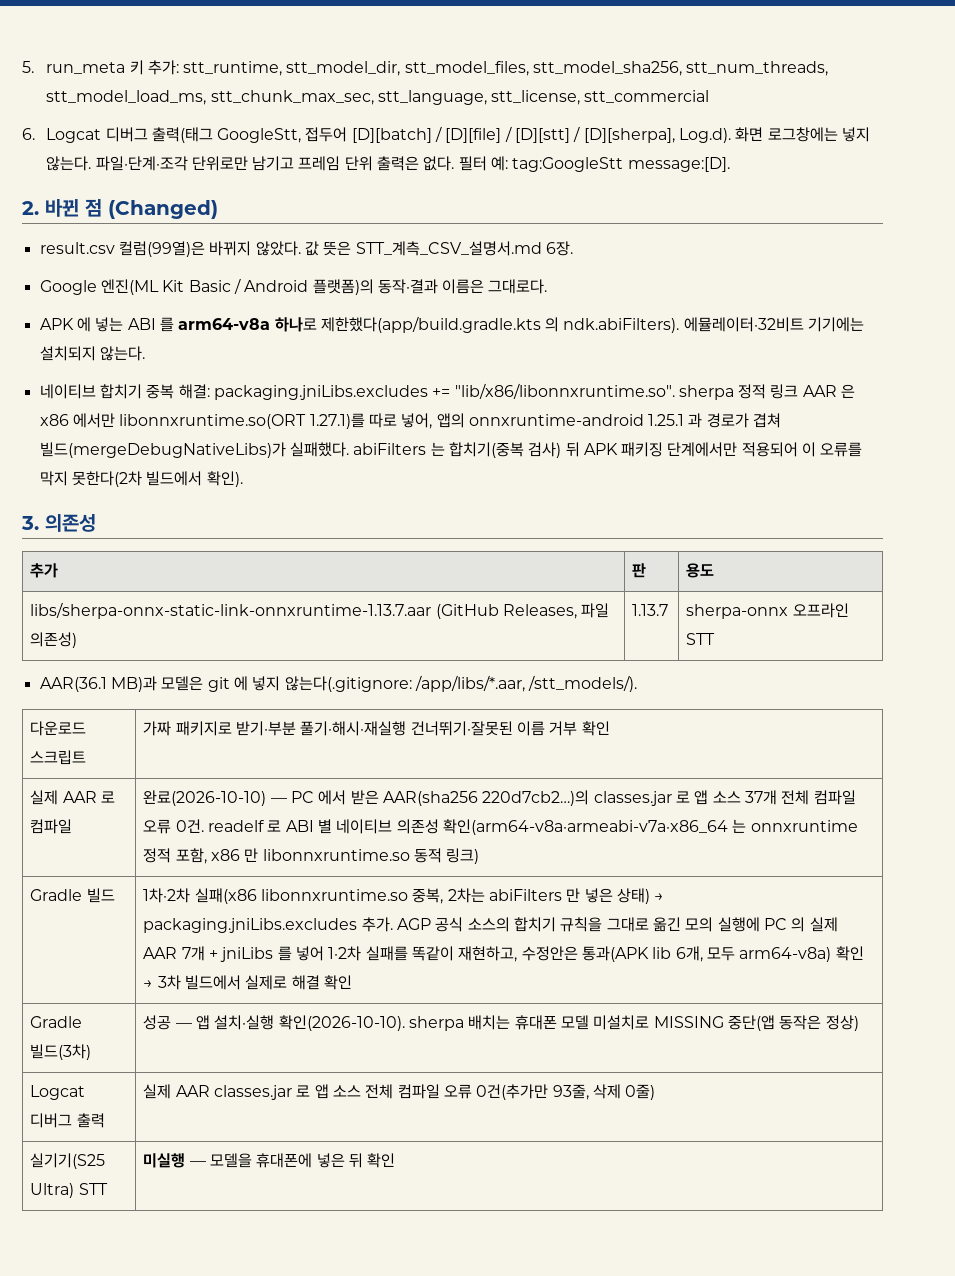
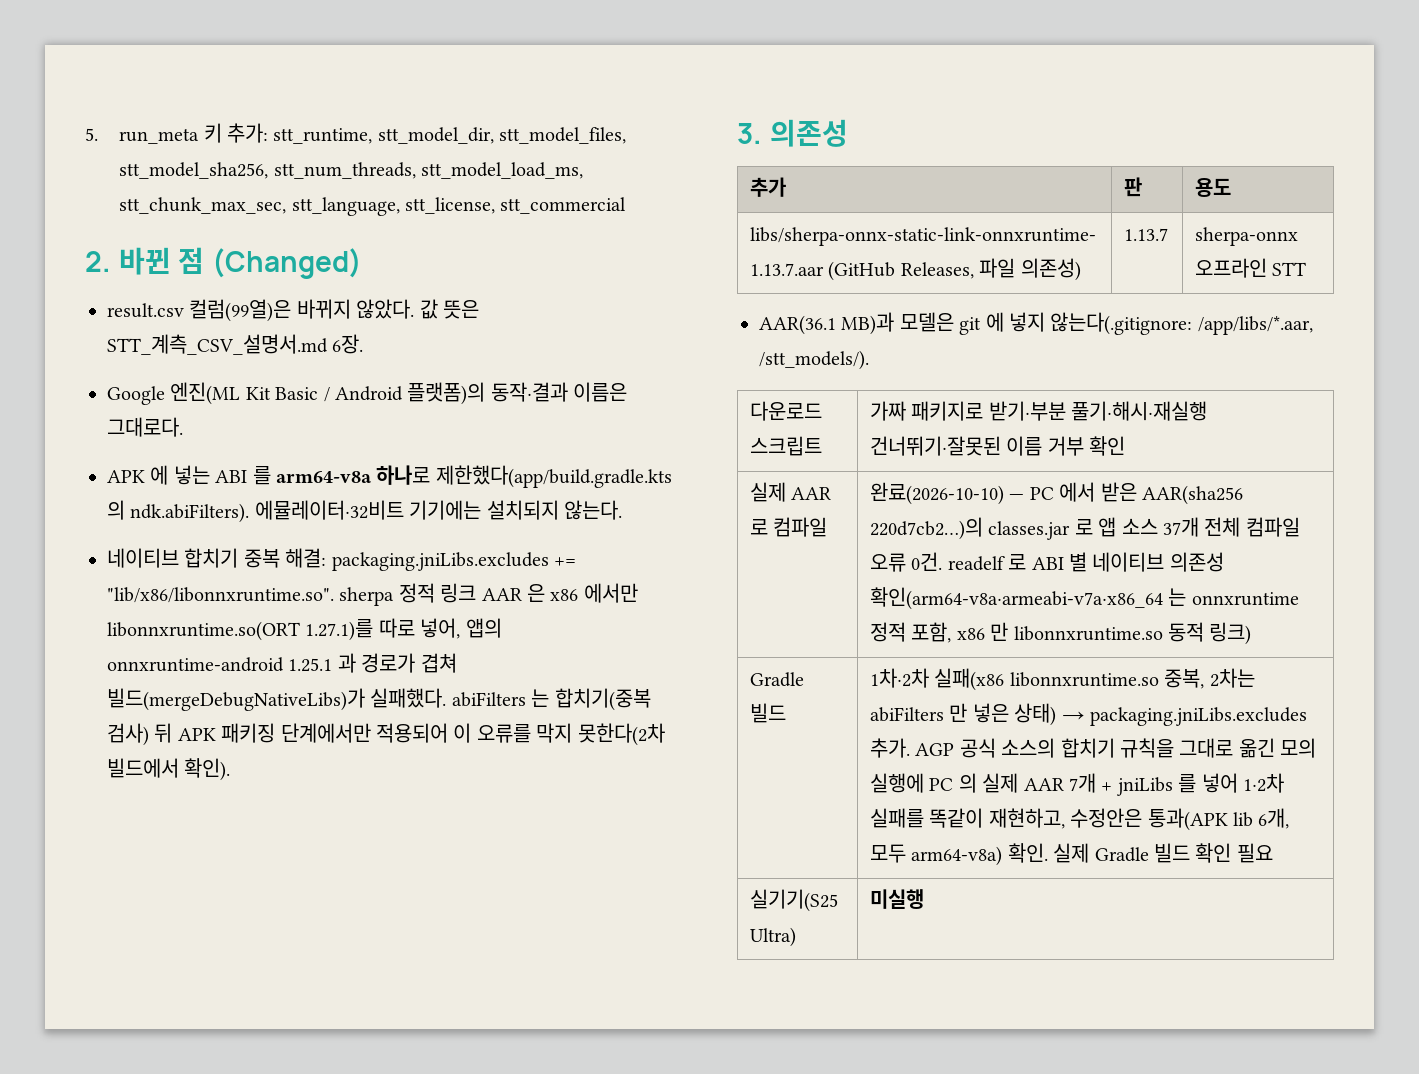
[22,126,871,143] [46,156,730,172] // 6. Logcat 디버그 출력(태그 GoogleStt, 접두어 [D][batch] / [D][file] / [D][stt] / [D][sherpa], Log.d). 화면 로그창에는 넣지 않는다. 파일·단계·조각 단위로만 남기고 프레임 단위 출력은 없다. 필터 예: tag:GoogleStt message:[D]. -> (627, 205) none
[835,946,864,961] [143,975,353,990] [30,1016,83,1028] [30,1044,92,1060] [143,1015,859,1031] [30,1085,86,1100] [30,1113,105,1128] [143,1084,656,1100] 확인 → 3차 빌드에서 실제로 해결 확인 // Gradle 빌드(3차) | 성공 — 앱 설치·실행 확인(2026-10-10). sherpa 배치는 휴대폰 모델 미설치로 MISSING 중단(앱 동작은 정상) // Logcat 디버그 출력 | 실제 AAR classes.jar 로 앱 소스 전체 컴파일 오류 0건(추가만 93줄, 삭제 0줄) -> [1007,843,1273,863] 확인. 실제 Gradle 빌드 확인 필요
[78,1183,108,1195] STT -> (797, 937) none
[189,1153,396,1168] — 모델을 휴대폰에 넣은 뒤 확인 -> (925, 899) none

